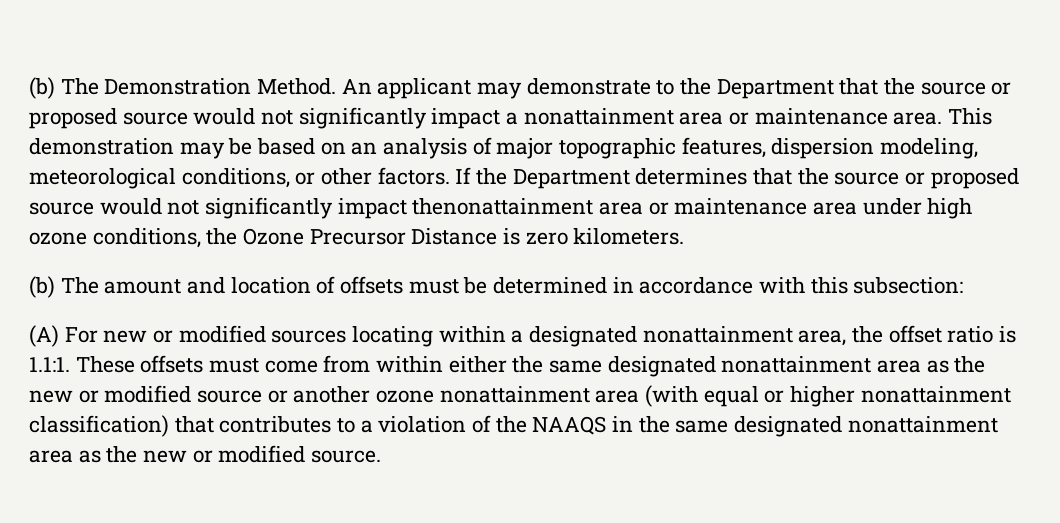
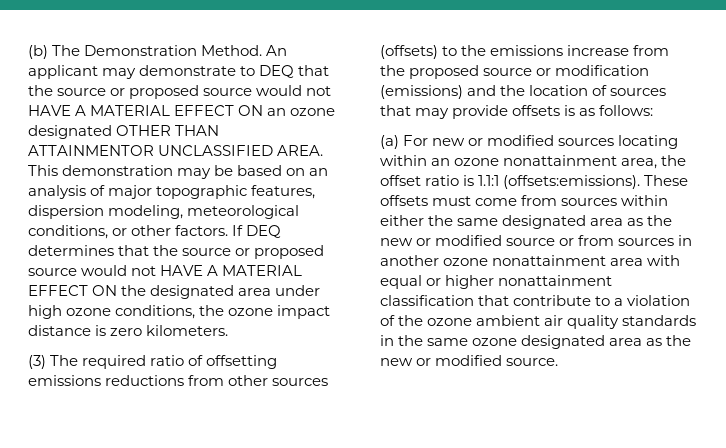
[680,78,1012,99] [29,107,943,129] the Department that the source or proposed source would not significantly impact a nonattainment area or maintenance area. -> [259,65,330,78] [28,85,332,99] [28,105,336,116] [28,125,220,139] [28,145,324,156] DEQ that the source or proposed source would not HAVE A MATERIAL EFFECT ON an ozone designated OTHER THAN ATTAINMENTOR UNCLASSIFIED AREA.
[476,168,630,189] the Department -> [246,225,282,238] DEQ
[205,197,808,219] significantly impact thenonattainment area or maintenance -> [160,265,303,276] [28,285,235,299] HAVE A MATERIAL EFFECT ON the designated
[243,228,498,245] Ozone Precursor Distance -> [228,305,331,319] [28,325,91,336] ozone impact distance
[29,276,964,298] [29,325,59,347] (b) The amount and location of offsets must be determined in accordance with this subsection: // (A) -> [28,355,278,369] [28,375,329,386] [380,45,670,59] [380,65,650,79] [380,85,667,99] [380,105,654,119] [380,135,399,149] (3) The required ratio of offsetting emissions reductions from other sources (offsets) to the emissions increase from the proposed source or modification (emissions) and the location of sources that may provide offsets is as follows: // (a)
[511,326,638,347] a designated -> [431,158,500,166] an ozone
[29,357,70,372] 1.1:1. -> [478,175,641,189] 1.1:1 (offsets:emissions).
(371, 364) none -> [561,198,618,206] sources
[721,356,872,373] nonattainment -> (587, 222) none
(288, 396) none -> [578,235,693,246] from sources in
[645,385,699,407] (with -> [647,255,681,266] with
[29,415,332,437] classification) that contributes -> [380,295,592,306] classification that contribute
[532,416,607,435] NAAQS -> [427,315,697,329] ozone ambient air quality standards
[734,416,998,437] designated nonattainment -> [472,335,606,349] ozone designated

